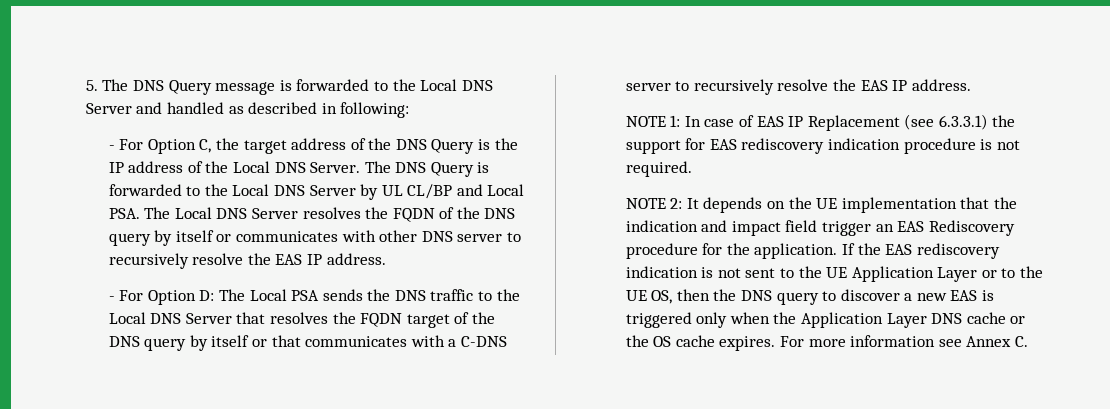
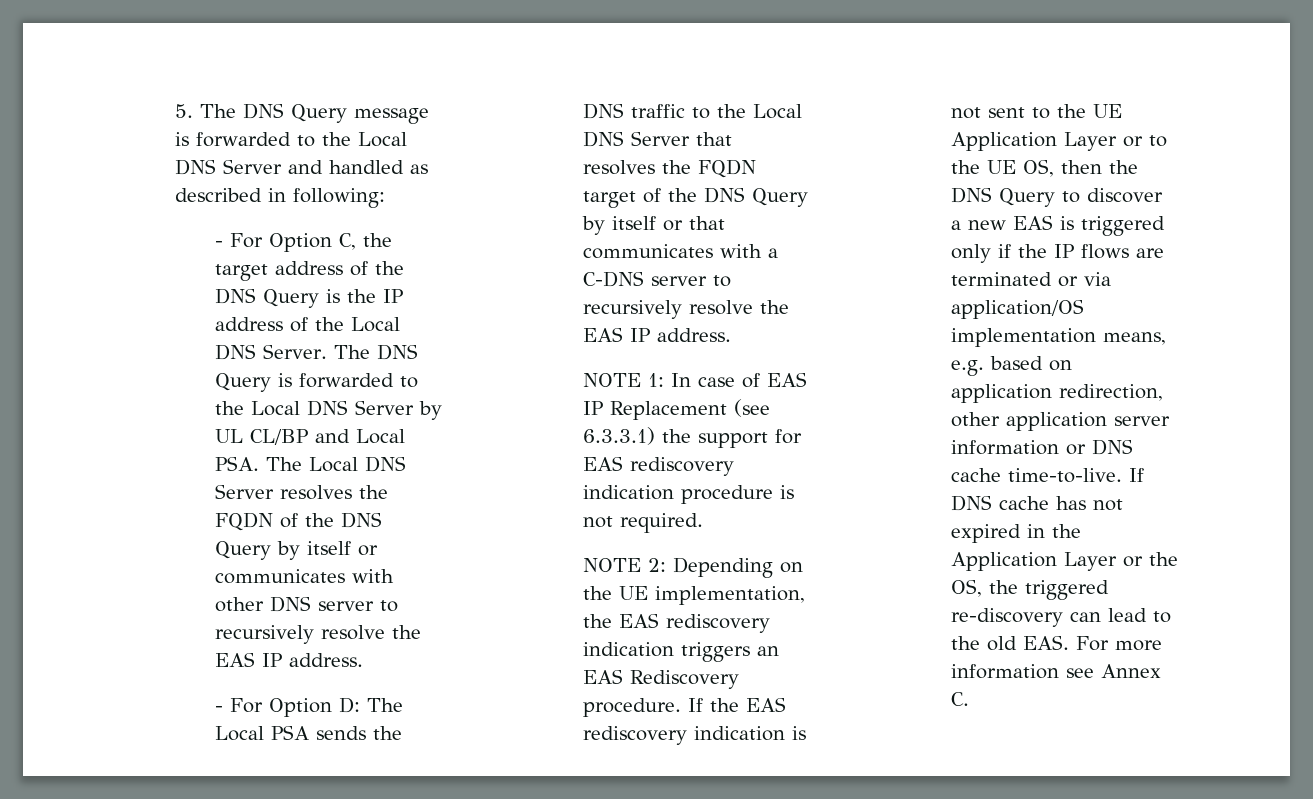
[108,233,151,246] query -> [215,541,272,560] Query
[144,338,187,351] query -> [752,188,809,207] Query
[686,197,763,213] It depends -> [673,557,774,578] Depending
[841,197,1017,213] [625,220,1015,236] [625,243,838,259] implementation that the indication and impact field trigger an EAS Rediscovery procedure for the application. -> [655,586,806,605] [583,613,771,633] [583,642,780,662] [583,669,740,689] [583,698,682,717] implementation, the EAS rediscovery indication triggers an EAS Rediscovery procedure.
[776,292,819,305] query -> [999,188,1056,207] Query
[729,312,1026,328] [625,335,776,351] when the Application Layer DNS cache or the OS cache expires. -> [998,244,1165,259] [951,272,1112,287] [951,299,1085,319] [951,328,1167,347] [951,356,1073,376] [951,384,1164,403] [951,412,1171,431] [951,439,1134,455] [951,468,1145,483] [951,495,1124,511] [951,524,1082,543] [951,552,1179,571] [951,579,1110,600] [951,608,1172,627] [951,635,1070,651] if the IP flows are terminated or via application/OS implementation means, e.g. based on application redirection, other application server information or DNS cache time-to-live. If DNS cache has not expired in the Application Layer or the OS, the triggered re-discovery can lead to the old EAS.

